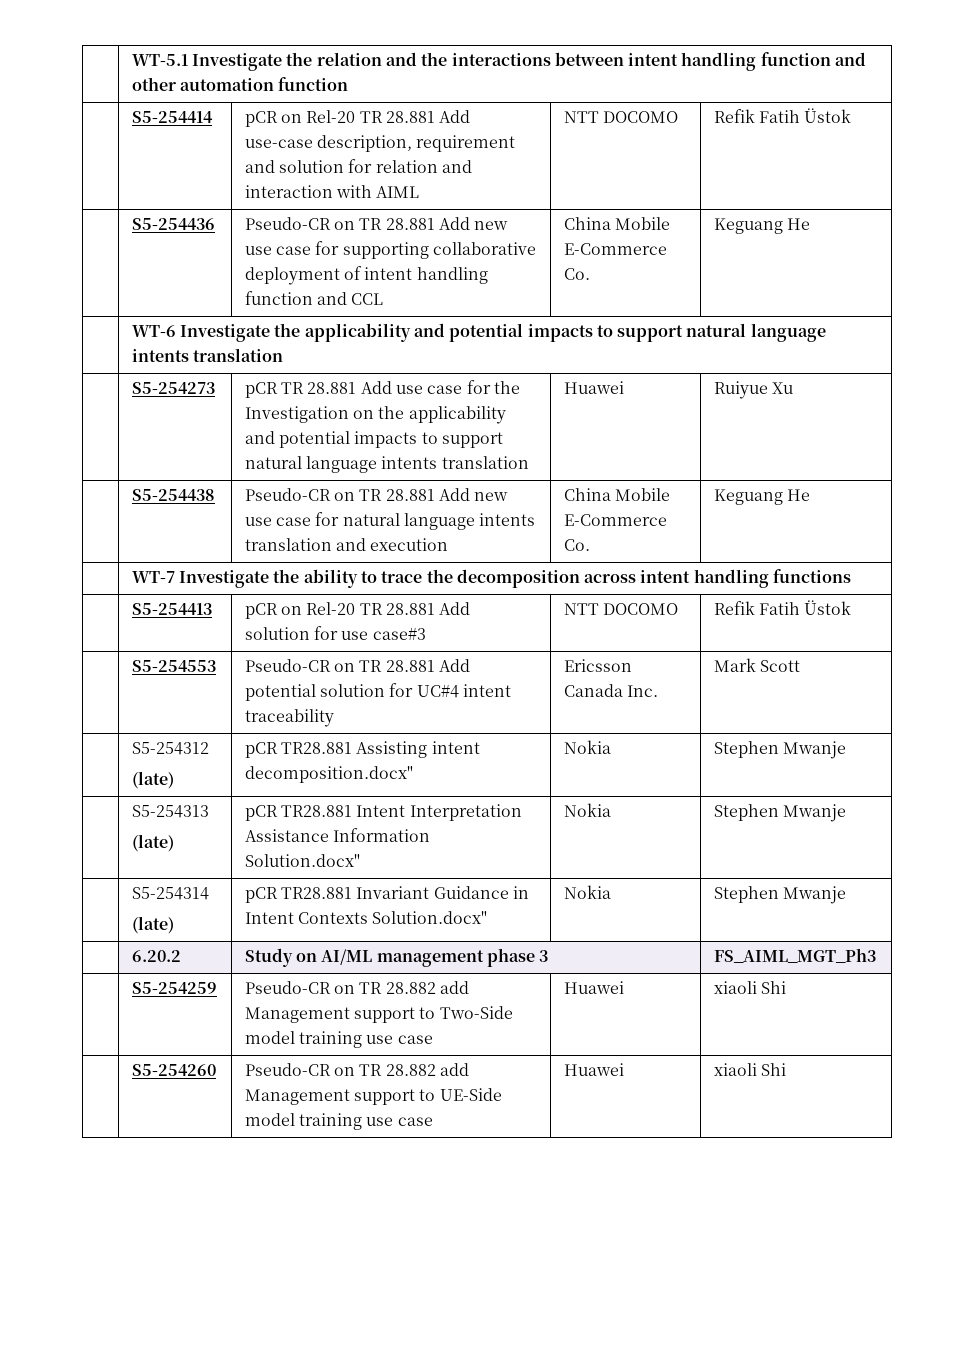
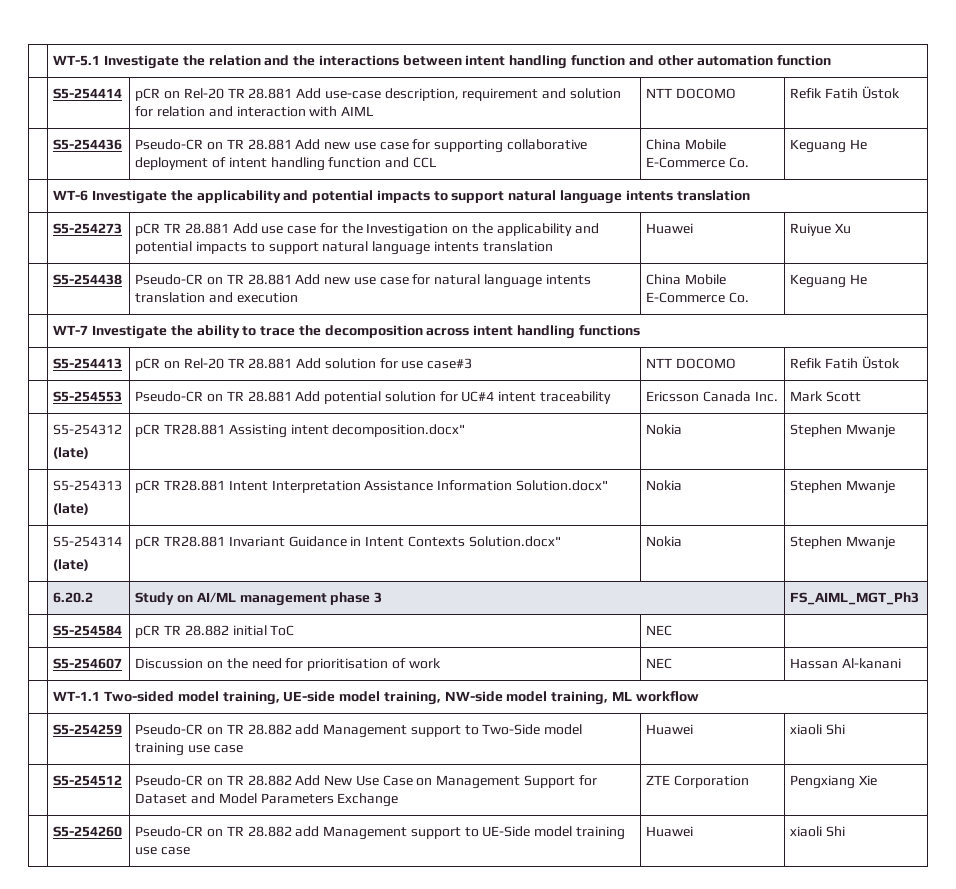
(876, 955) none -> [53,625,123,636] [135,625,295,638] [646,625,673,636] [53,658,123,669] [135,658,441,671] [646,658,673,669] [790,658,901,669] [53,691,699,705] // | S5-254584 | pCR TR 28.882 initial ToC | NEC | // | S5-254607 | Discussion on the need for prioritisation of work | NEC | Hassan Al-kanani // | WT-1.1 Two-sided model training, UE-side model training, NW-side model training, ML workflow
(786, 987) none -> [53,775,123,786] [135,775,597,789] [135,793,399,807] [646,775,749,788] [790,775,877,789] // | S5-254512 | Pseudo-CR on TR 28.882 Add New Use Case on Management Support for Dataset and Model Parameters Exchange | ZTE Corporation | Pengxiang Xie

